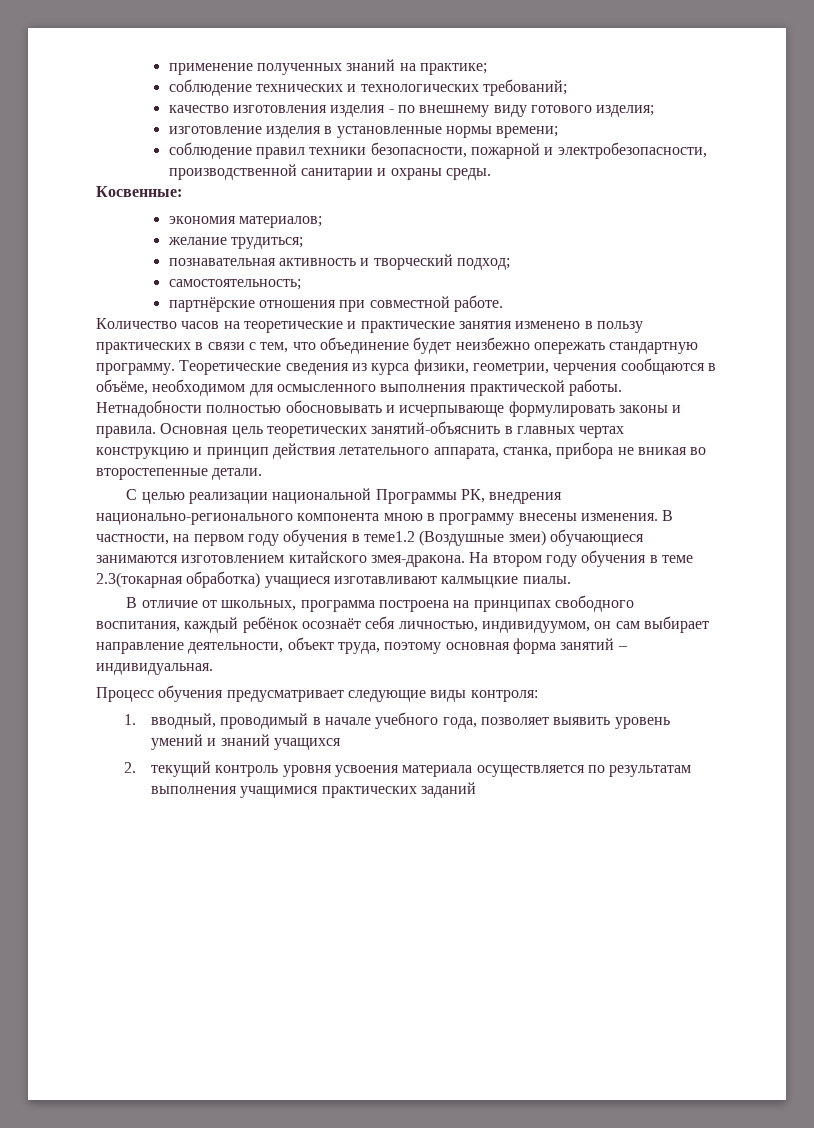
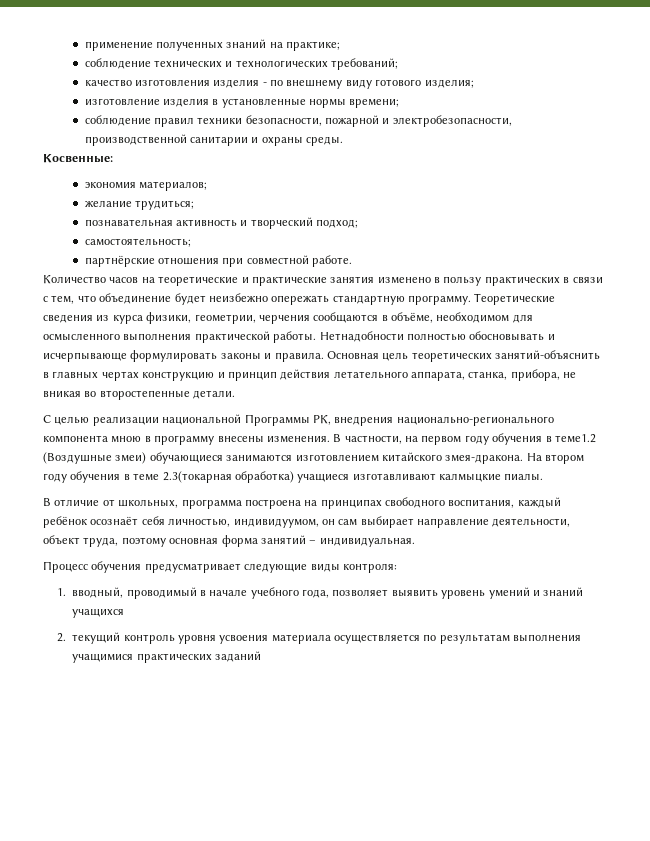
[556,442,614,459] прибора -> [510,369,560,381] прибора,

